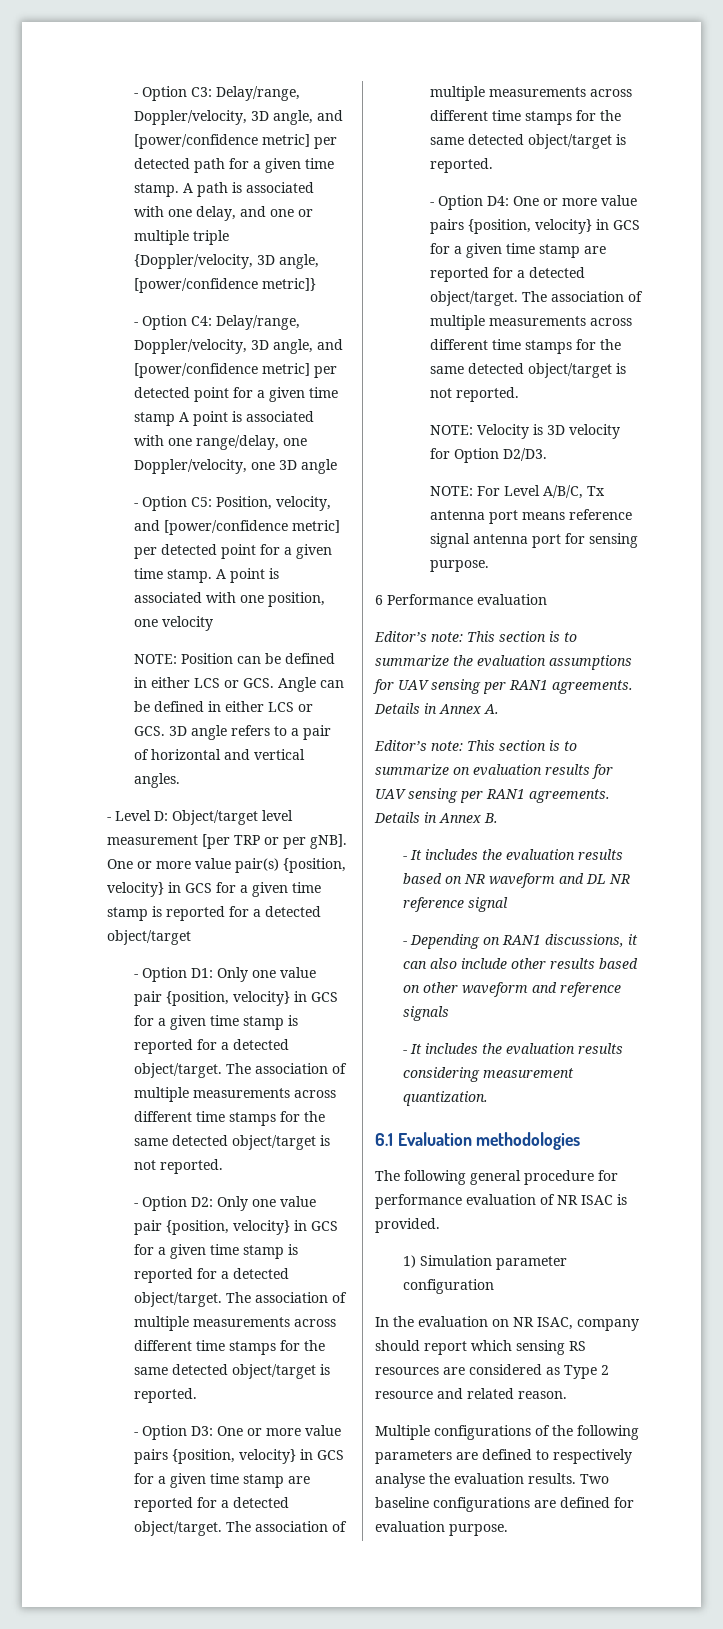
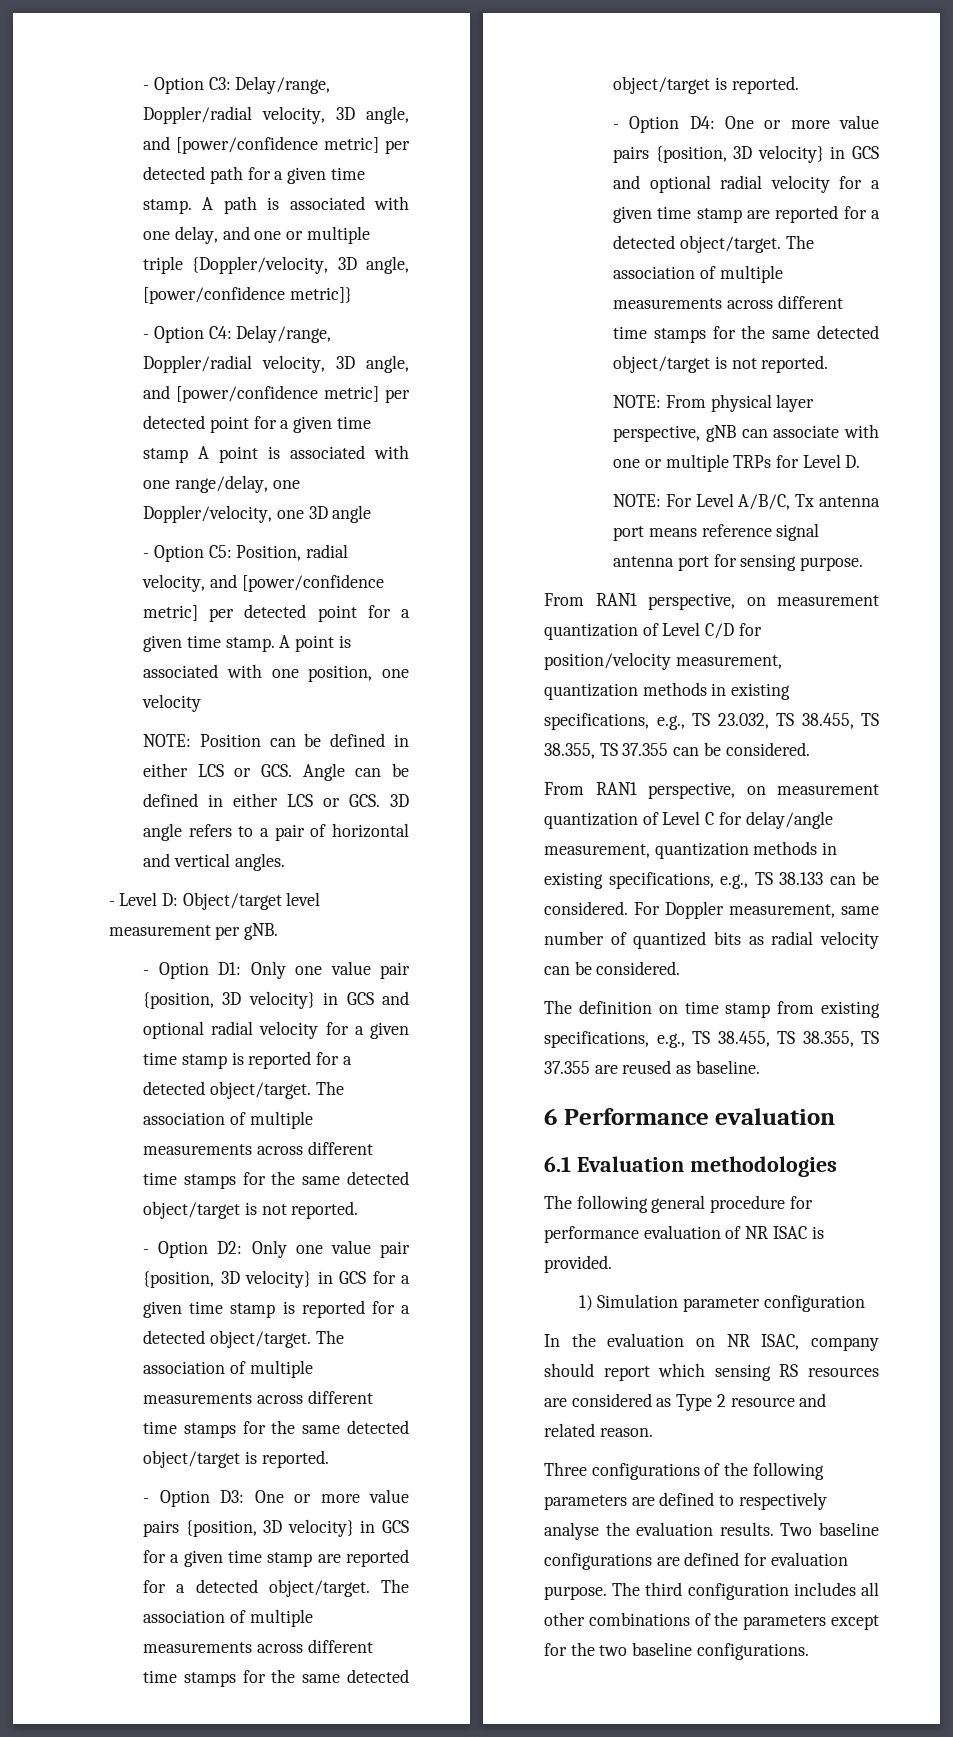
[134,110,248,125] Doppler/velocity, -> [143,106,326,124] Doppler/radial velocity,
[134,339,248,354] Doppler/velocity, -> [143,355,326,373] Doppler/radial velocity,
(273, 503) none -> [305,544,348,558] radial
[201,834,347,849] [106,858,346,873] [106,882,321,897] [106,906,321,921] [106,930,191,945] [per TRP or per gNB]. One or more value pair(s) {position, velocity} in GCS for a given time stamp is reported for a detected object/target -> [215,923,278,940] per gNB.
[233,991,339,1006] velocity} in GCS -> [222,991,410,1009] [143,1021,319,1039] 3D velocity} in GCS and optional radial velocity
(230, 1227) none -> [220,1271,240,1284] 3D
(236, 1456) none -> [263,1520,283,1533] 3D
[535,219,641,234] velocity} in GCS -> [733,145,879,163] [613,175,830,193] 3D velocity} in GCS and optional radial velocity
[477,424,621,439] [430,448,548,463] Velocity is 3D velocity for Option D2/D3. -> [665,394,815,412] [613,424,879,442] [613,454,861,472] From physical layer perspective, gNB can associate with one or multiple TRPs for Level D.
[375,594,547,605] [374,631,577,642] [375,655,632,670] [373,679,633,694] [374,703,499,714] [374,740,577,751] [375,764,613,779] [375,788,610,803] [374,812,498,823] [402,849,623,861] [402,873,630,888] [402,897,508,912] [402,934,638,949] [402,958,638,969] [402,982,621,997] [402,1006,449,1021] [402,1043,623,1055] [402,1067,574,1082] [402,1091,488,1106] 6 Performance evaluation // Editor’s note: This section is to summarize the evaluation assumptions for UAV sensing per RAN1 agreements. Details in Annex A. // Editor’s note: This section is to summarize on evaluation results for UAV sensing per RAN1 agreements. Details in Annex B. // - It includes the evaluation results based on NR waveform and DL NR reference signal // - Depending on RAN1 discussions, it can also include other results based on other waveform and reference signals // - It includes the evaluation results considering measurement quantization. -> [544,593,879,610] [544,622,762,640] [544,652,782,670] [544,682,791,700] [544,713,879,730] [544,742,810,759] [544,782,879,799] [544,811,833,829] [544,841,838,859] [544,871,879,889] [544,901,879,919] [544,931,879,949] [544,961,681,975] [544,1000,880,1018] [544,1031,879,1048] [544,1060,760,1074] [544,1108,836,1125] From RAN1 perspective, on measurement quantization of Level C/D for position/velocity measurement, quantization methods in existing specifications, e.g., TS 23.032, TS 38.455, TS 38.355, TS 37.355 can be considered. // From RAN1 perspective, on measurement quantization of Level C for delay/angle measurement, quantization methods in existing specifications, e.g., TS 38.133 can be considered. For Doppler measurement, same number of quantized bits as radial velocity can be considered. // The definition on time stamp from existing specifications, e.g., TS 38.455, TS 38.355, TS 37.355 are reused as baseline. // 6 Performance evaluation
[375,1425,430,1440] Multiple -> [544,1462,587,1476] Three
(508, 1530) none -> [612,1582,879,1600] [544,1612,879,1630] [544,1642,809,1660] The third configuration includes all other combinations of the parameters except for the two baseline configurations.

